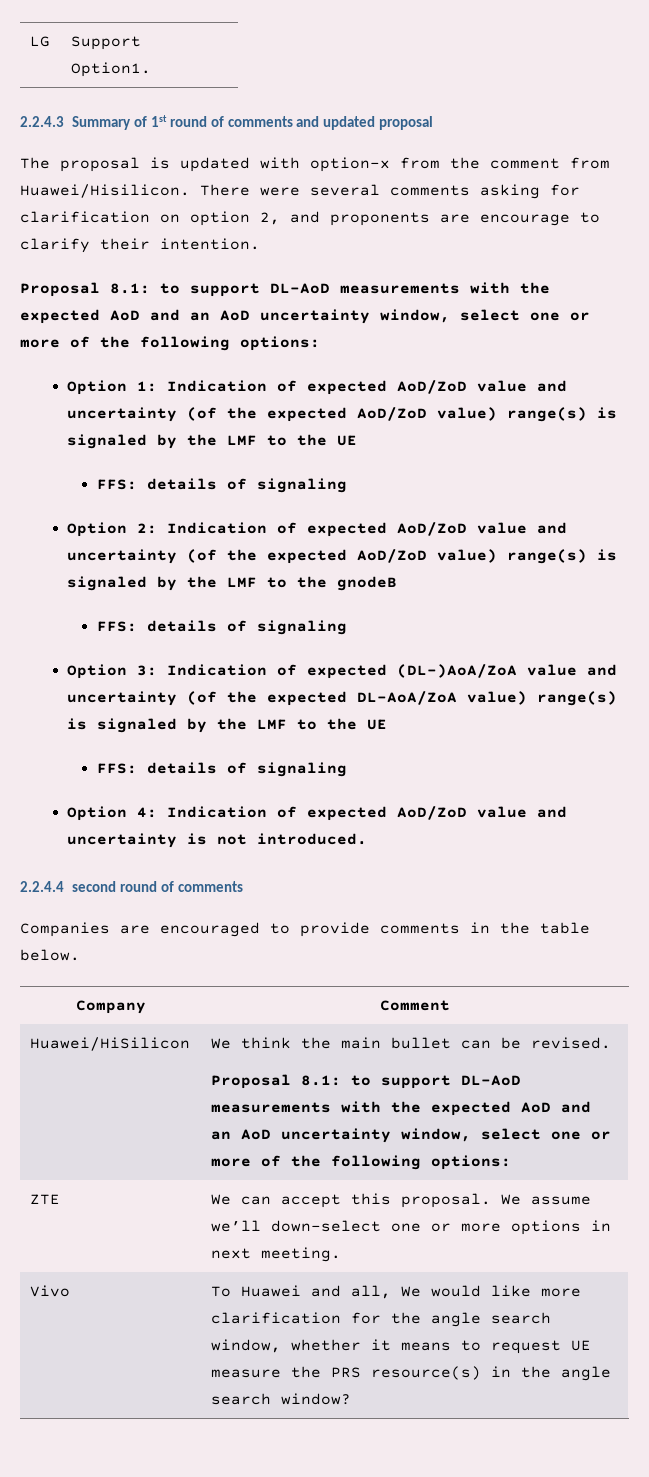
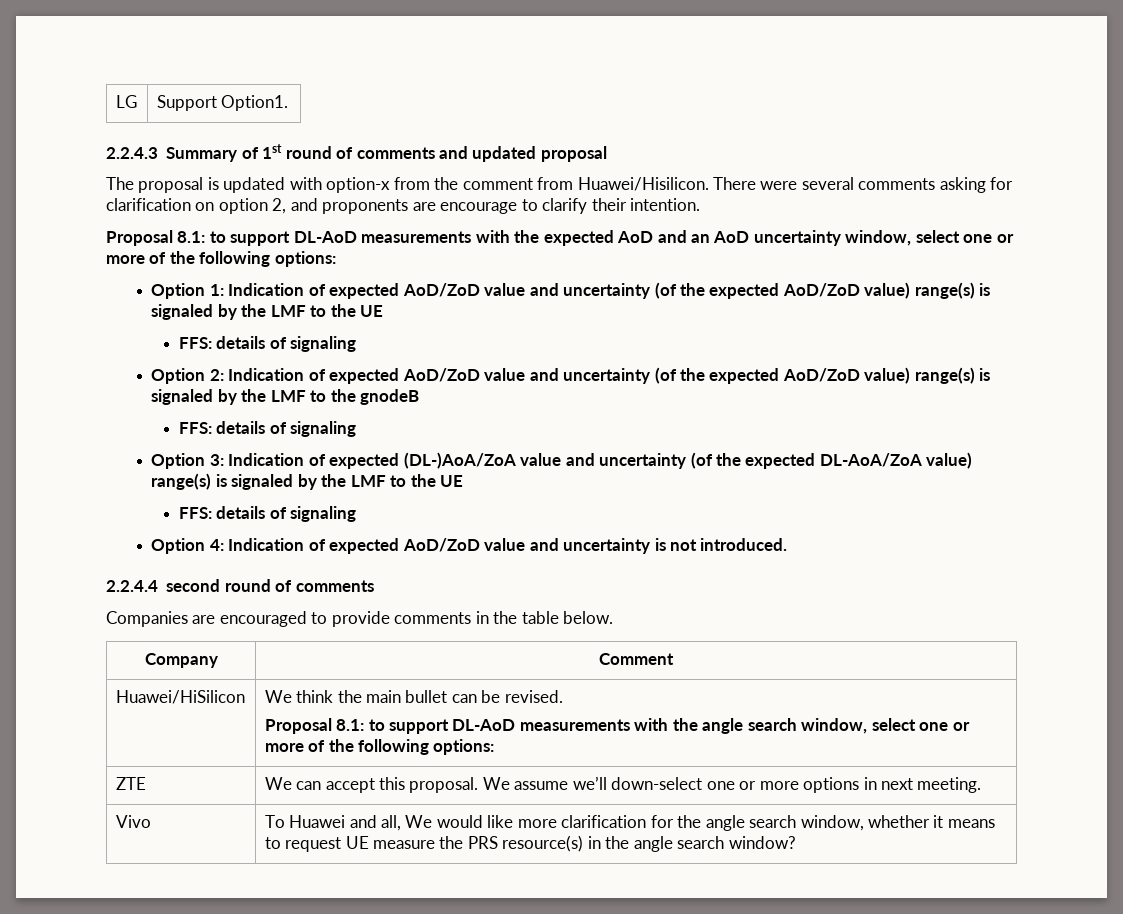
[431,1101,592,1116] [211,1128,392,1143] expected AoD and an AoD uncertainty -> [702,718,797,734] angle search

